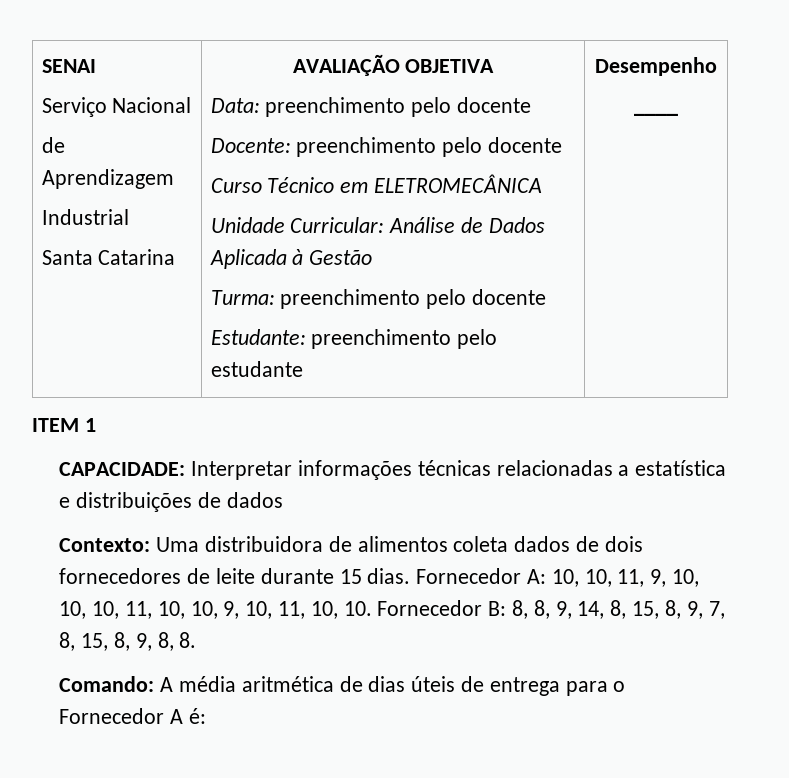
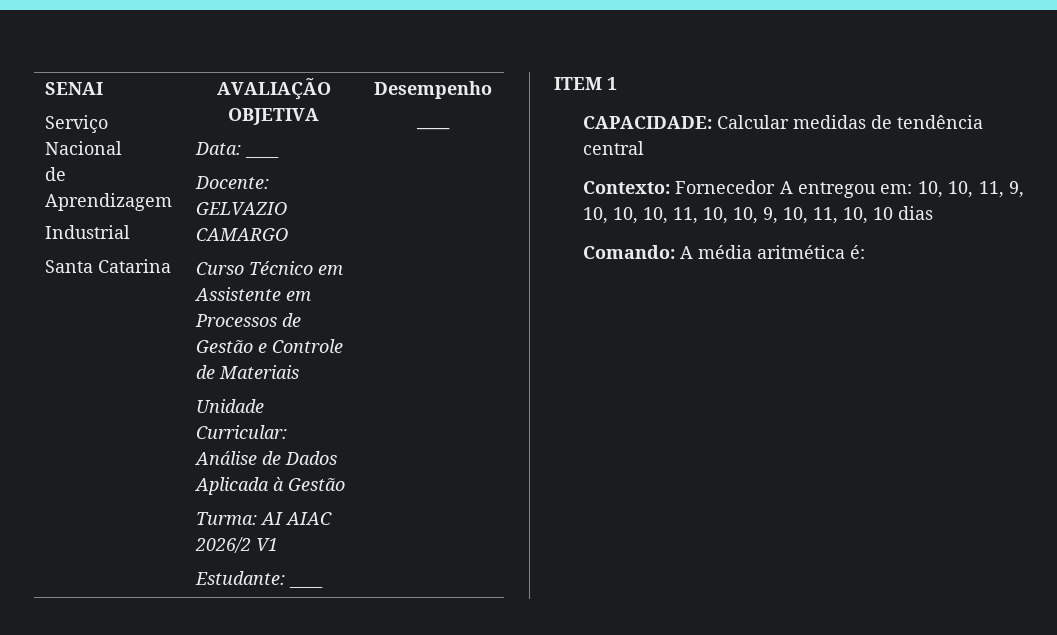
[265,97,531,117] [210,137,562,157] [210,174,542,193] preenchimento pelo docente // Docente: preenchimento pelo docente // Curso Técnico em ELETROMECÂNICA -> [245,155,280,158] [195,176,270,189] [196,202,288,215] [196,228,289,241] [196,261,344,275] [194,287,312,301] [195,313,302,327] [196,339,344,353] [196,365,300,379] ____ // Docente: GELVAZIO CAMARGO // Curso Técnico em Assistente em Processos de Gestão e Controle de Materiais
[280,289,546,309] [210,329,498,349] [210,361,303,377] preenchimento pelo docente // Estudante: preenchimento pelo estudante -> [260,512,333,525] [195,537,279,553] [195,571,286,585] [289,585,324,588] AI AIAC 2026/2 V1 // Estudante: ____
[191,460,727,480] [59,492,283,512] [59,536,643,552] [59,568,547,584] Interpretar informações técnicas relacionadas a estatística e distribuições de dados // Contexto: Uma distribuidora de alimentos coleta dados de dois fornecedores de leite durante 15 dias. Fornecedor A: -> [716,115,983,129] [582,141,644,155] [582,180,913,198] Calcular medidas de tendência central // Contexto: Fornecedor A entregou em:
[343,600,725,619] [59,632,197,651] [59,676,626,696] [59,708,184,724] 10. Fornecedor B: 8, 8, 9, 14, 8, 15, 8, 9, 7, 8, 15, 8, 9, 8, 8. // Comando: A média aritmética de dias úteis de entrega para o Fornecedor A -> [872,206,933,220] [582,245,845,259] 10 dias // Comando: A média aritmética

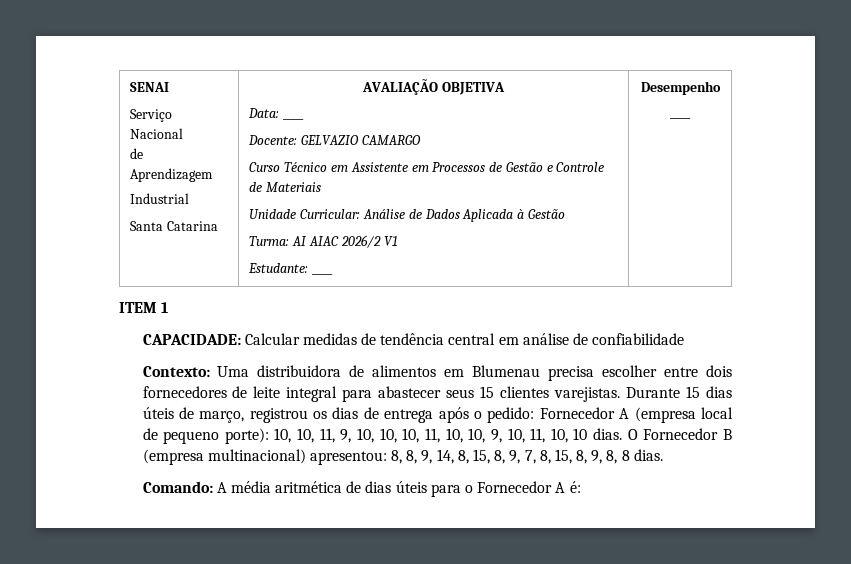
[582,180,913,198] // Contexto: Fornecedor A entregou em: -> [498,333,685,345] [142,365,732,381] [142,386,732,402] [142,407,734,423] [142,428,269,444] em análise de confiabilidade // Contexto: Uma distribuidora de alimentos em Blumenau precisa escolher entre dois fornecedores de leite integral para abastecer seus 15 clientes varejistas. Durante 15 dias úteis de março, registrou os dias de entrega após o pedido: Fornecedor A (empresa local de pequeno porte):
[897,206,933,220] [582,245,845,259] dias // Comando: A média aritmética -> [593,428,732,440] [142,449,663,465] [142,481,566,497] dias. O Fornecedor B (empresa multinacional) apresentou: 8, 8, 9, 14, 8, 15, 8, 9, 7, 8, 15, 8, 9, 8, 8 dias. // Comando: A média aritmética de dias úteis para o Fornecedor A

